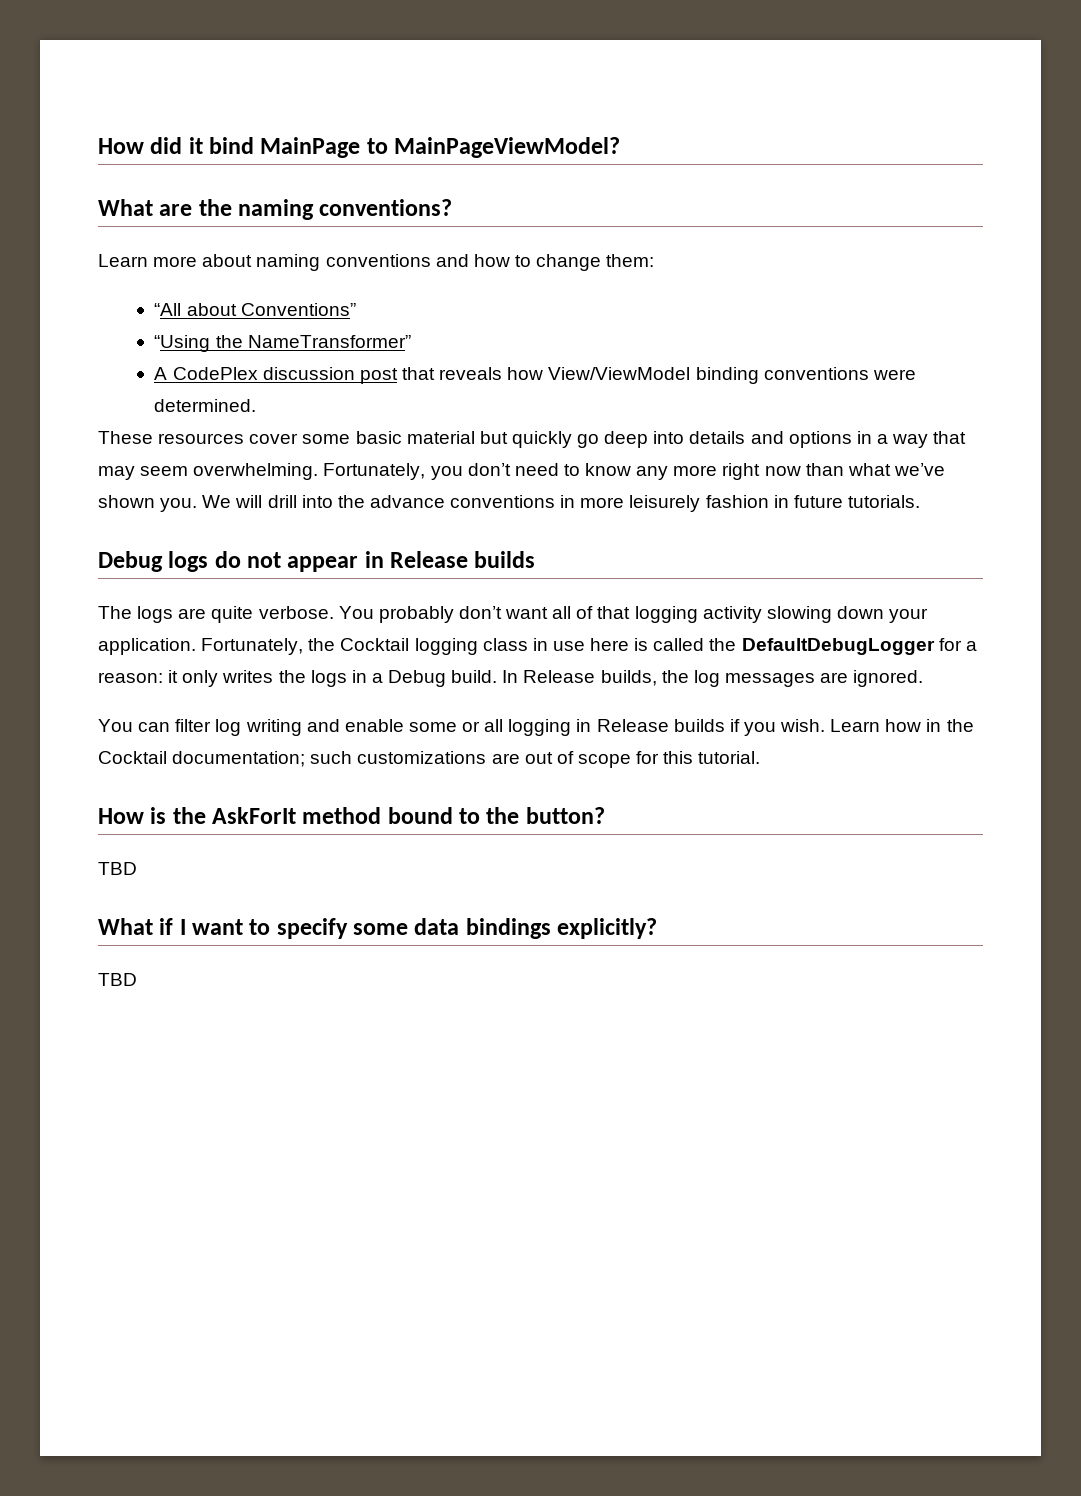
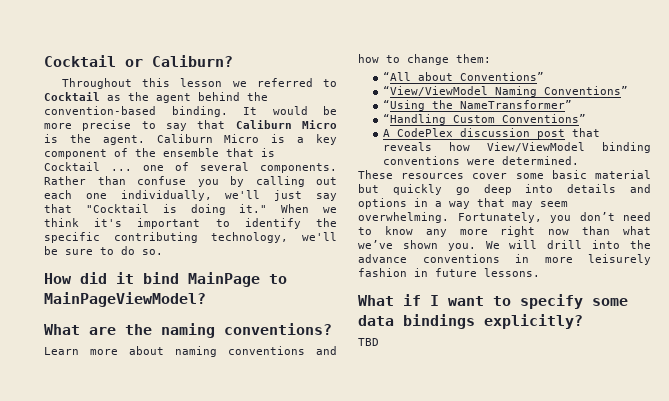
(98, 146) none -> [44,55,233,67] [61,78,337,89] [44,92,268,103] [44,106,337,117] [44,120,337,131] [44,134,337,145] [44,148,275,159] [44,162,337,173] [44,176,337,187] [44,190,338,201] [44,204,337,215] [44,218,337,229] [44,232,337,243] [44,246,163,255] Cocktail or Caliburn? // Throughout this lesson we referred to Cocktail as the agent behind the convention-based binding. It would be more precise to say that Caliburn Micro is the agent. Caliburn Micro is a key component of the ensemble that is Cocktail ... one of several components. Rather than confuse you by calling out each one individually, we'll just say that "Cocktail is doing it." When we think it's important to identify the specific contributing technology, we'll be sure to do so. //
(356, 309) none -> [382,86,628,97] // “View/ViewModel Naming Conventions”
(411, 341) none -> [382,114,586,125] // “Handling Custom Conventions”
[847,495,920,508] [98,551,536,572] [98,606,929,623] [98,638,977,655] [98,670,924,687] [98,719,974,736] [98,751,761,768] [98,807,605,824] [98,862,137,875] tutorials. // Debug logs do not appear in Release builds // The logs are quite verbose. You probably don’t want all of that logging activity slowing down your application. Fortunately, the Cocktail logging class in use here is called the DefaultDebugLogger for a reason: it only writes the logs in a Debug build. In Release builds, the log messages are ignored. // You can filter log writing and enable some or all logging in Release builds if you wish. Learn how in the Cocktail documentation; such customizations are out of scope for this tutorial. // How is the AskForIt method bound to the button? // TBD -> [484,268,540,277] lessons.

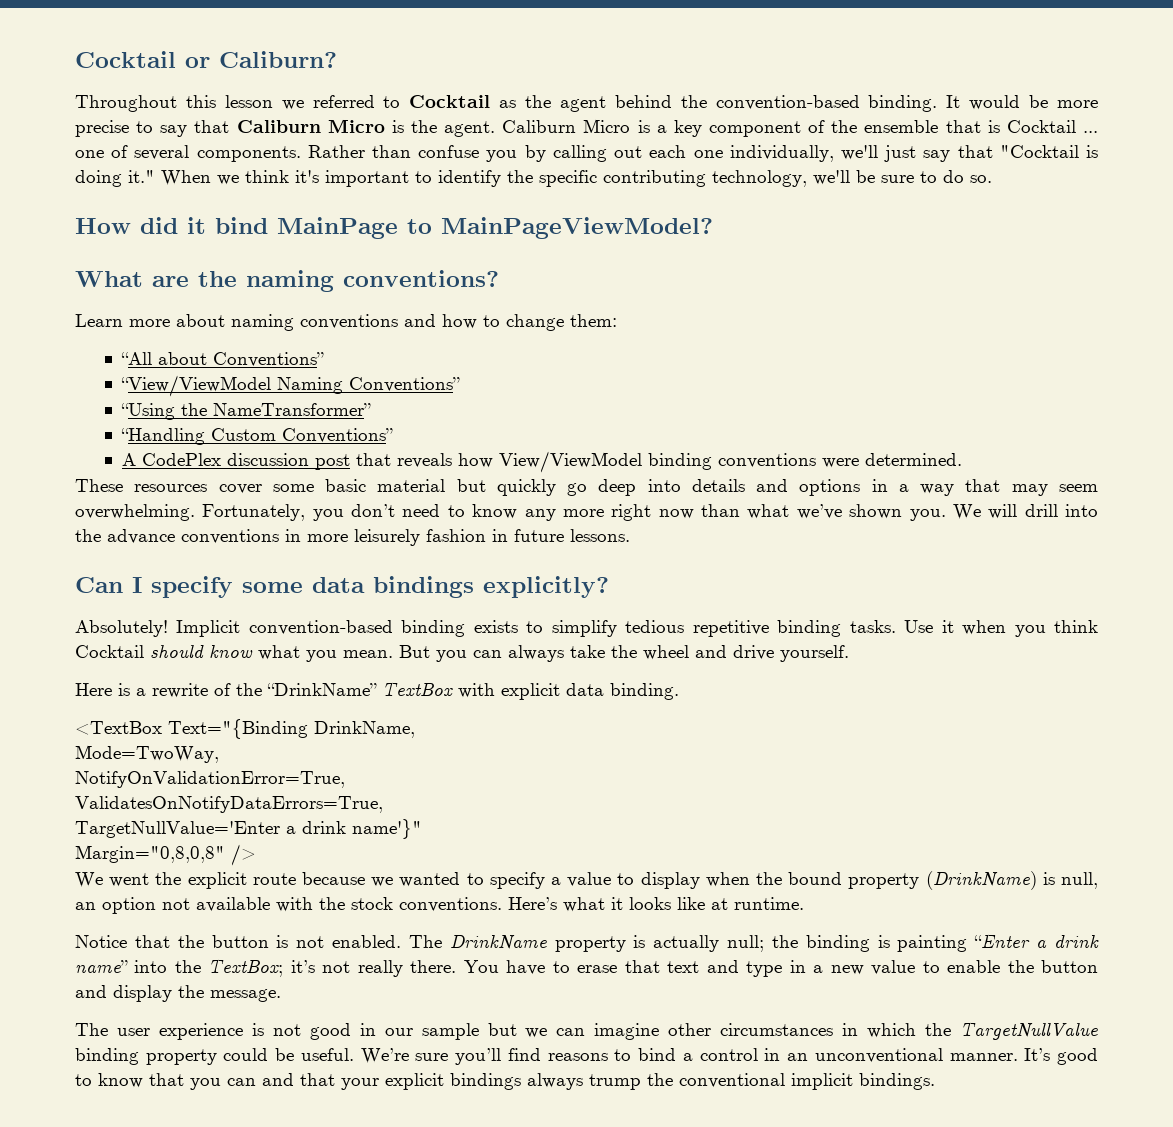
[358,294,511,306] What if I want to -> [75,577,142,593] Can I
[358,338,379,346] TBD -> [75,620,1099,637] [75,645,849,662] [75,682,679,700] [75,719,415,739] [75,745,219,763] [75,771,345,788] [75,796,383,813] [75,819,422,839] [75,844,256,866] [75,871,1099,890] [75,897,804,914] [75,934,1100,952] [75,959,1099,977] [75,985,281,1002] [75,1022,1099,1040] [75,1048,1098,1065] [75,1073,935,1090] Absolutely! Implicit convention-based binding exists to simplify tedious repetitive binding tasks. Use it when you think Cocktail should know what you mean. But you can always take the wheel and drive yourself. // Here is a rewrite of the “DrinkName” TextBox with explicit data binding. // <TextBox Text="{Binding DrinkName, // Mode=TwoWay, // NotifyOnValidationError=True, // ValidatesOnNotifyDataErrors=True, // TargetNullValue='Enter a drink name'}" // Margin="0,8,0,8" /> // We went the explicit route because we wanted to specify a value to display when the bound property (DrinkName) is null, an option not available with the stock conventions. Here’s what it looks like at runtime. // Notice that the button is not enabled. The DrinkName property is actually null; the binding is painting “Enter a drink name” into the TextBox; it’s not really there. You have to erase that text and type in a new value to enable the button and display the message. // The user experience is not good in our sample but we can imagine other circumstances in which the TargetNullValue binding property could be useful. We’re sure you’ll find reasons to bind a control in an unconventional manner. It’s good to know that you can and that your explicit bindings always trump the conventional implicit bindings.

